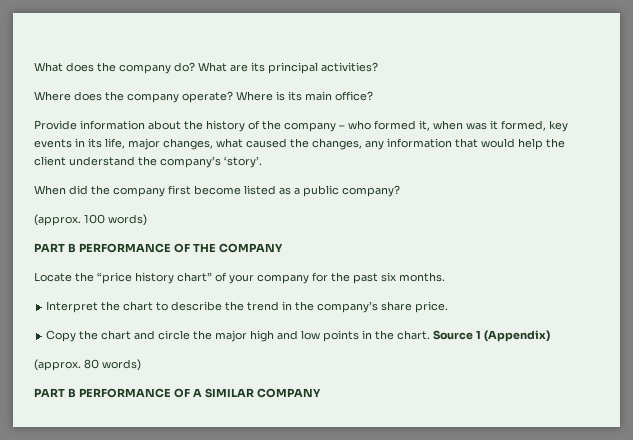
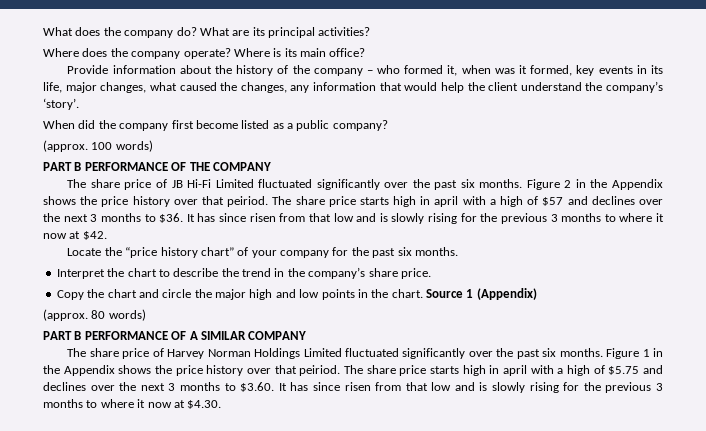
(283, 248) none -> [67,179,663,190] [43,196,663,207] [43,213,664,224] [43,231,107,240] // The share price of JB Hi-Fi Limited fluctuated significantly over the past six months. Figure 2 in the Appendix shows the price history over that peiriod. The share price starts high in april with a high of $57 and declines over the next 3 months to $36. It has since risen from that low and is slowly rising for the previous 3 months to where it now at $42.
(321, 393) none -> [67,348,663,359] [43,365,663,376] [43,382,663,393] [43,399,222,409] // The share price of Harvey Norman Holdings Limited fluctuated significantly over the past six months. Figure 1 in the Appendix shows the price history over that peiriod. The share price starts high in april with a high of $5.75 and declines over the next 3 months to $3.60. It has since risen from that low and is slowly rising for the previous 3 months to where it now at $4.30.

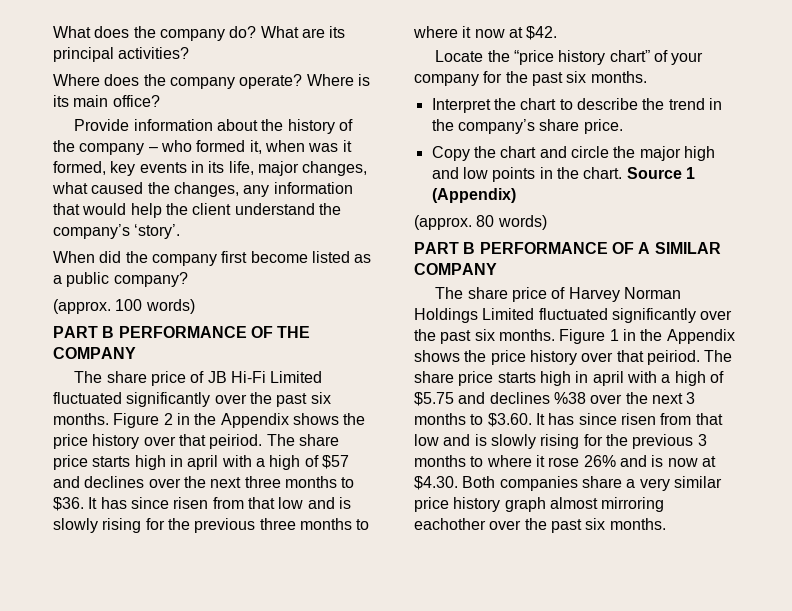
[90,214,98,222] 3 -> [244,476,281,488] three
[550,214,558,222] 3 -> [259,518,296,530] three
(86, 386) none -> [553,392,586,404] %38
[147,400,222,409] now at $4.30. -> [548,455,716,467] [414,476,722,491] [414,497,665,512] [414,518,666,533] rose 26% and is now at $4.30. Both companies share a very similar price history graph almost mirroring eachother over the past six months.

